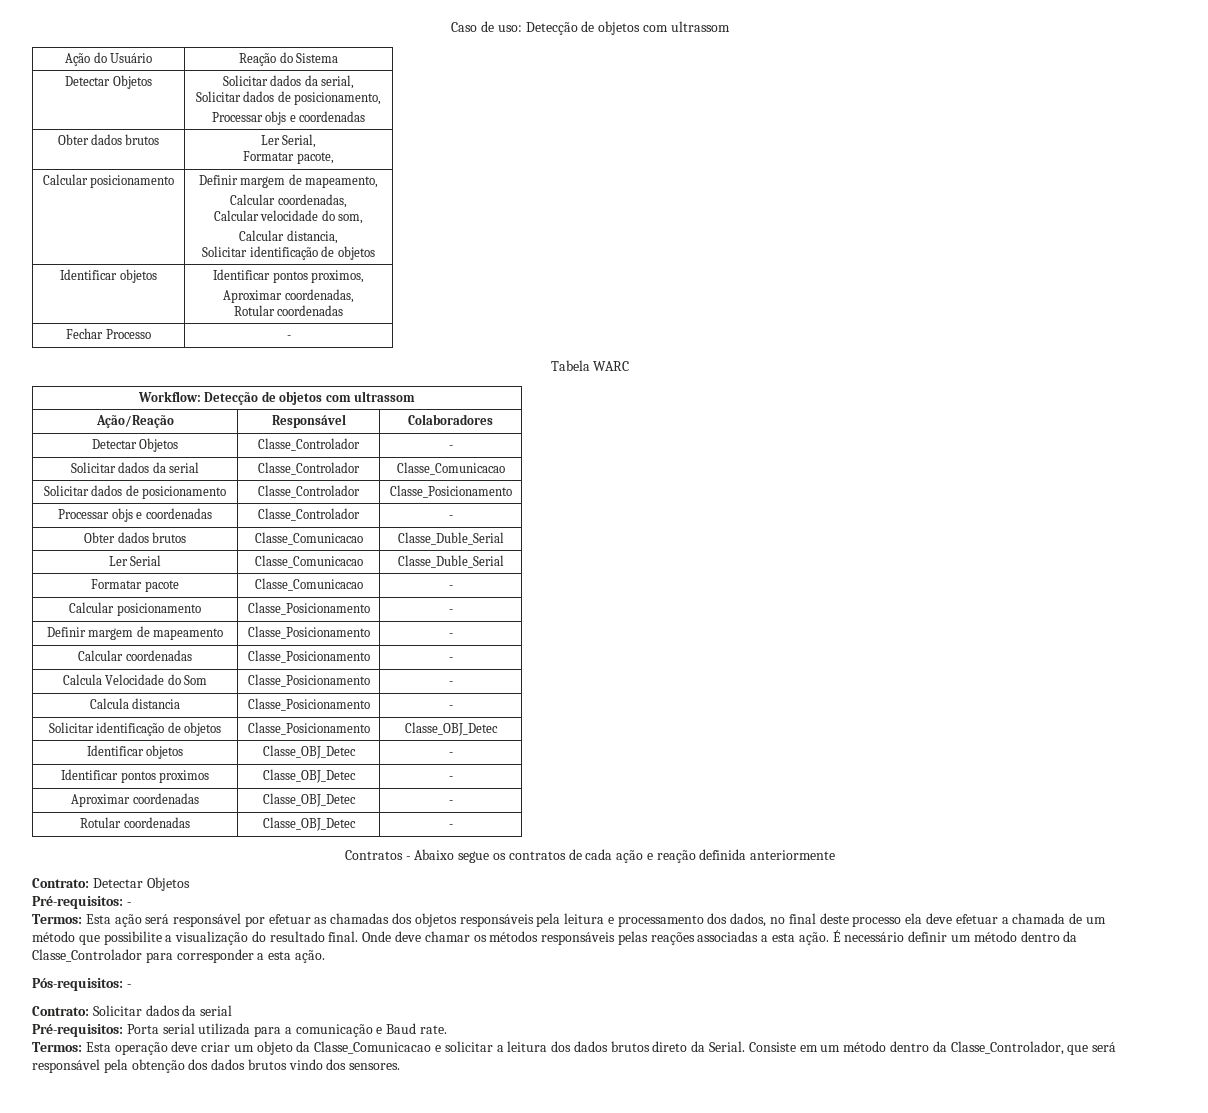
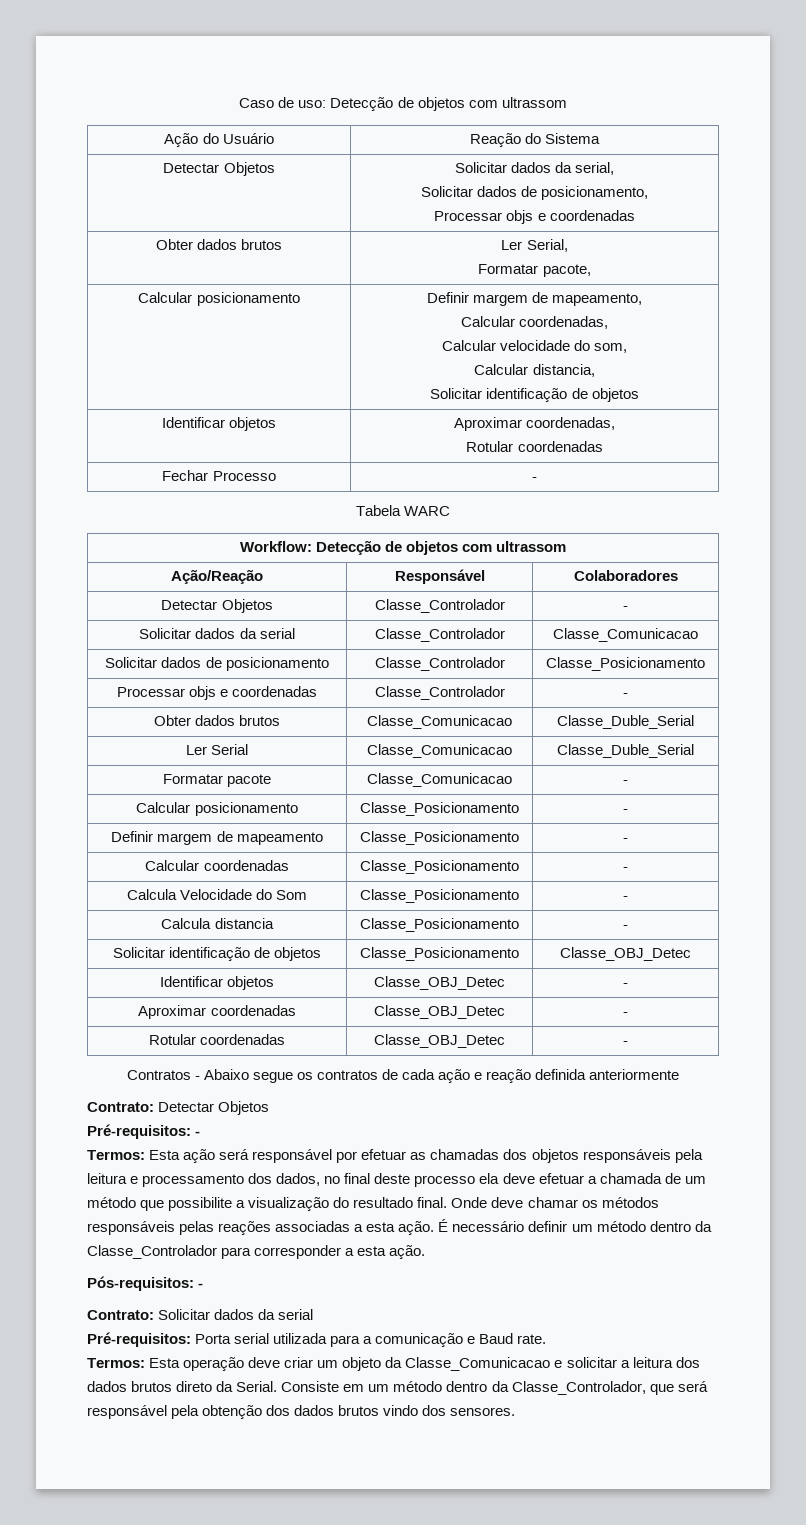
[213,269,364,283] Identificar pontos proximos, // -> (277, 424) none
[61,769,209,783] [262,769,356,783] [448,776,453,780] // Identificar pontos proximos | Classe_OBJ_Detec | - -> (628, 985) none

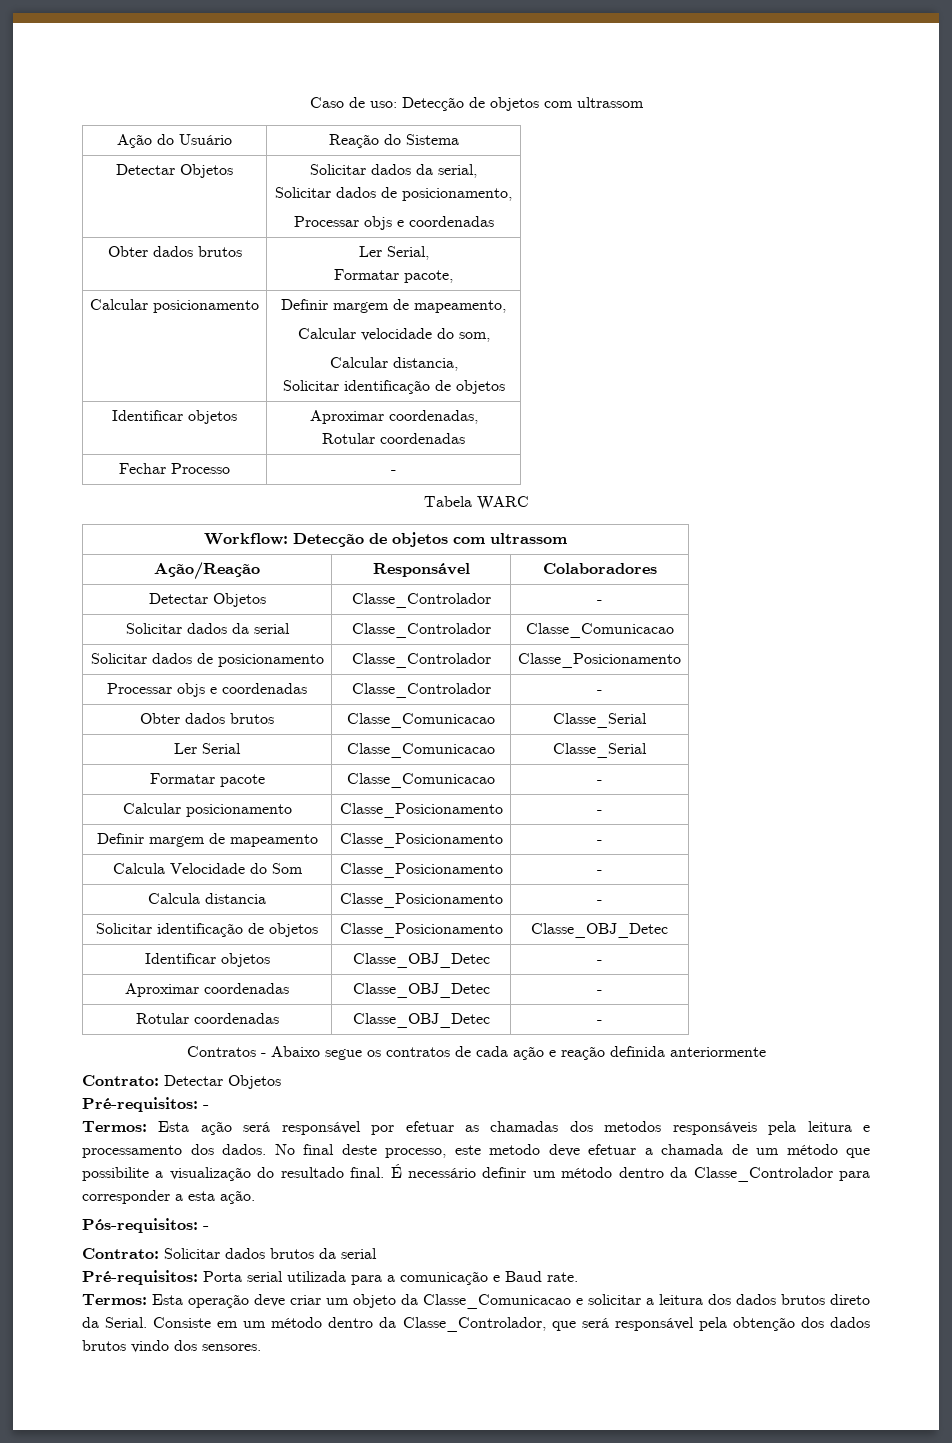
[460,316,609,329] // Calcular coordenadas, -> (507, 306) none
[557,715,694,729] Classe_Duble_Serial -> [553,713,647,728] Classe_Serial
[557,744,694,758] Classe_Duble_Serial -> [553,743,647,758] Classe_Serial
[145,860,289,871] [360,860,519,874] [623,867,628,871] // Calcular coordenadas | Classe_Posicionamento | - -> (602, 842) none
[531,1149,579,1163] objetos -> [604,1121,662,1132] metodos
[276,1173,500,1187] dados, no final deste processo ela -> [222,1144,540,1158] dados. No final deste processo, este metodo
[451,1197,659,1208] [87,1221,435,1235] Onde deve chamar os métodos responsáveis pelas reações associadas a esta ação. -> (385, 1172) none
(255, 1314) none -> [270,1248,314,1259] brutos

